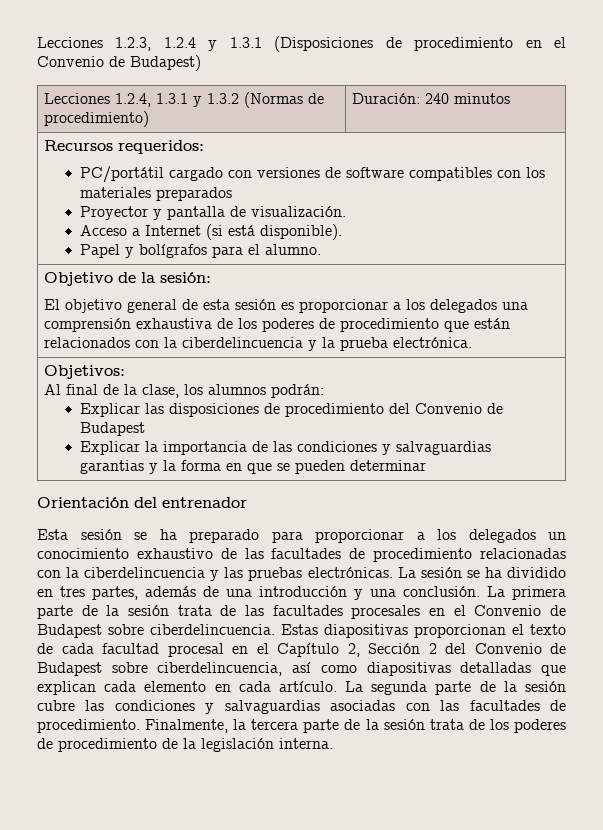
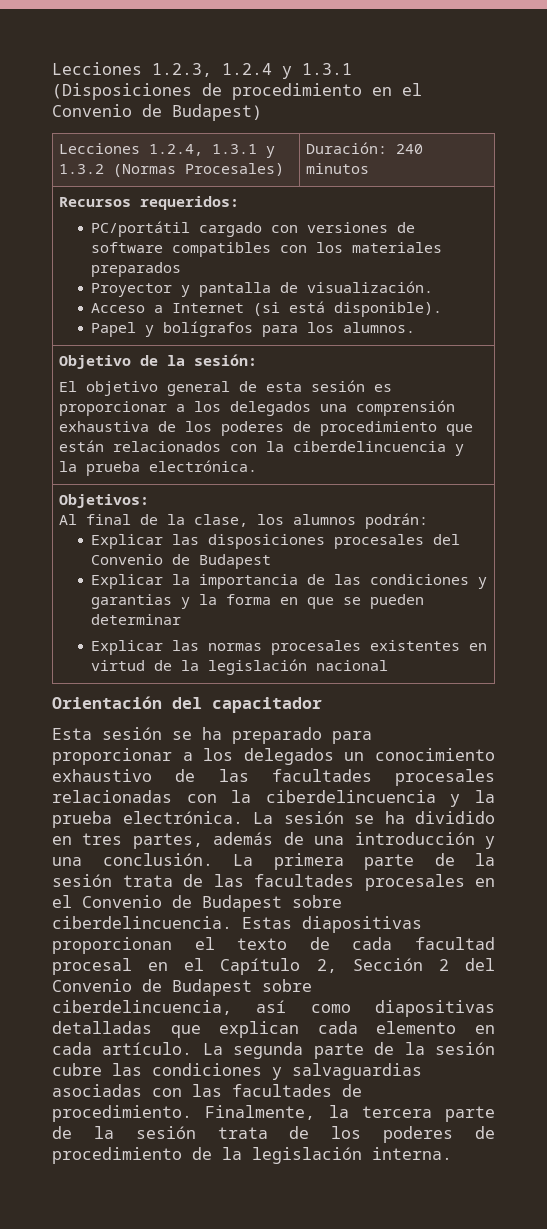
[308,93,325,104] [44,111,150,127] de procedimiento) -> [184,163,284,176] Procesales)
[248,244,322,255] el alumno. -> [307,322,416,333] los alumnos.
[264,403,385,417] de procedimiento -> [334,534,425,549] procesales
[396,441,492,455] salvaguardias -> (488, 583) none
(427, 465) none -> [91,640,488,655] [91,659,389,675] // Explicar las normas procesales existentes en virtud de la legislación nacional
[162,497,247,508] entrenador -> [212,697,322,713] capacitador
[349,548,473,562] de procedimiento -> [395,769,495,786] procesales
[224,567,393,581] las pruebas electrónicas. -> [475,790,495,803] [52,811,243,828] la prueba electrónica.

